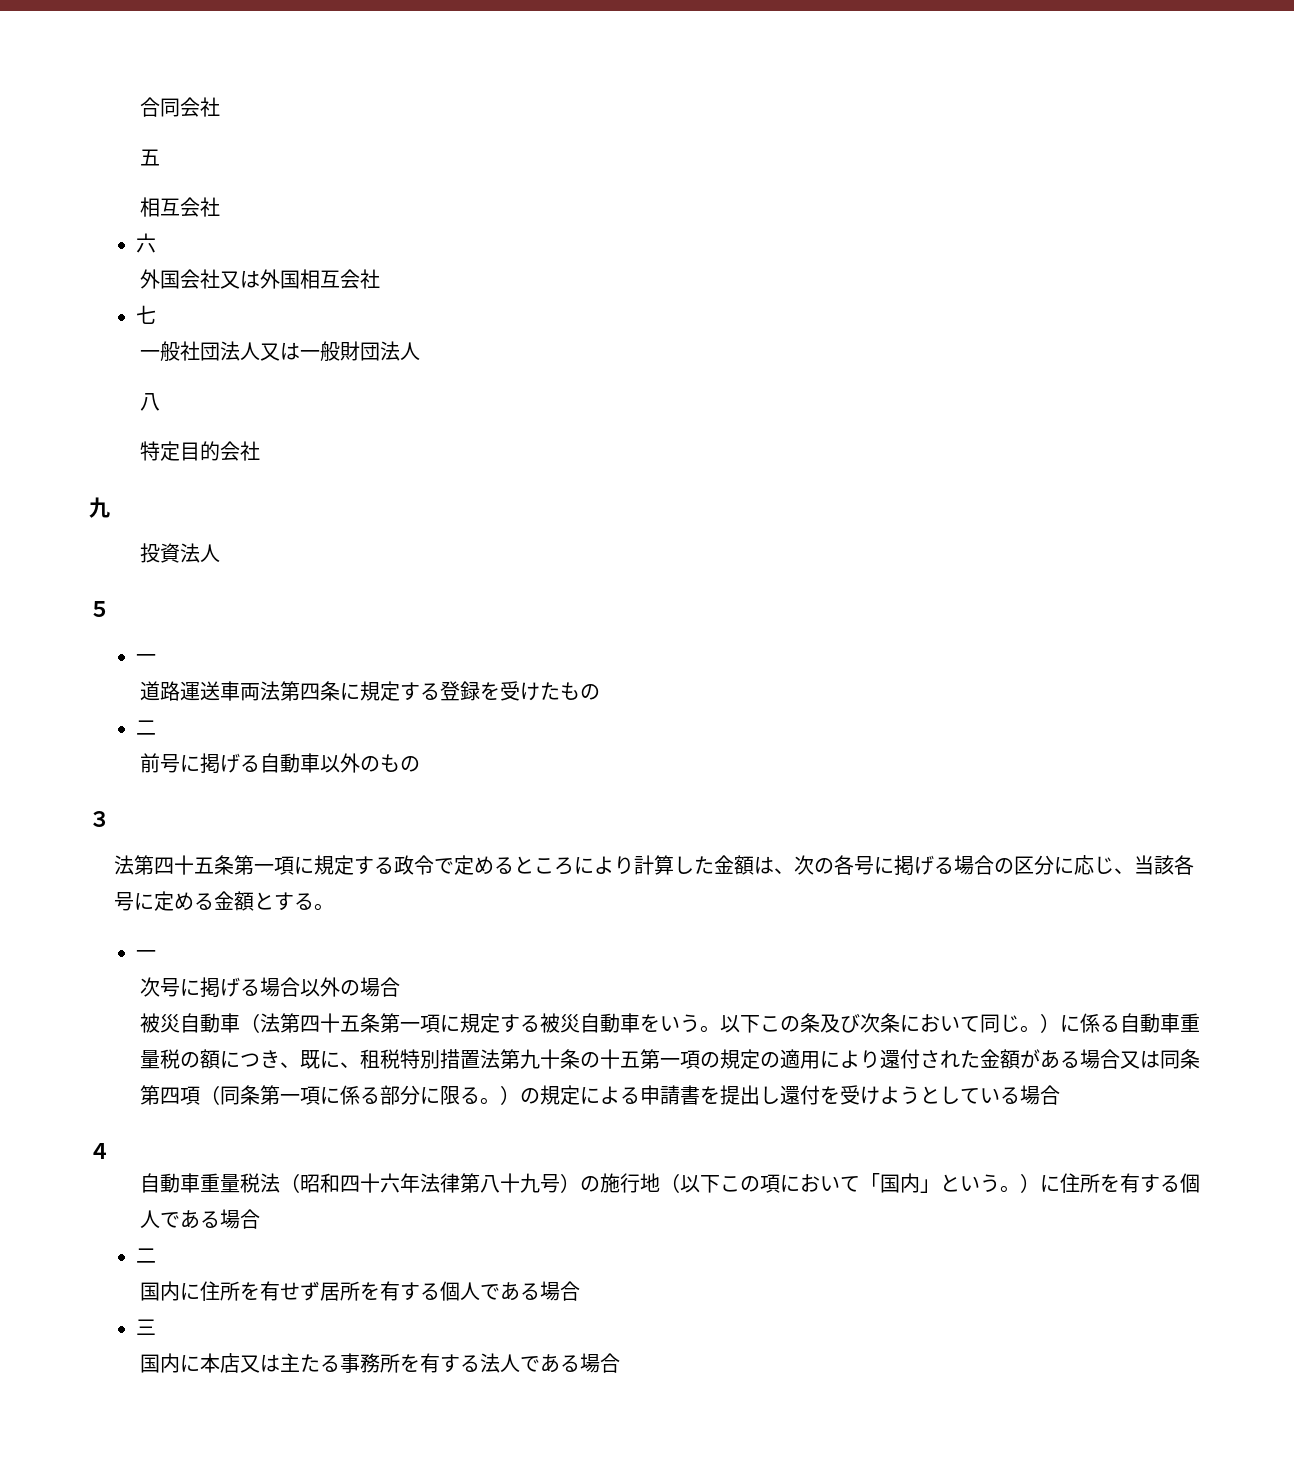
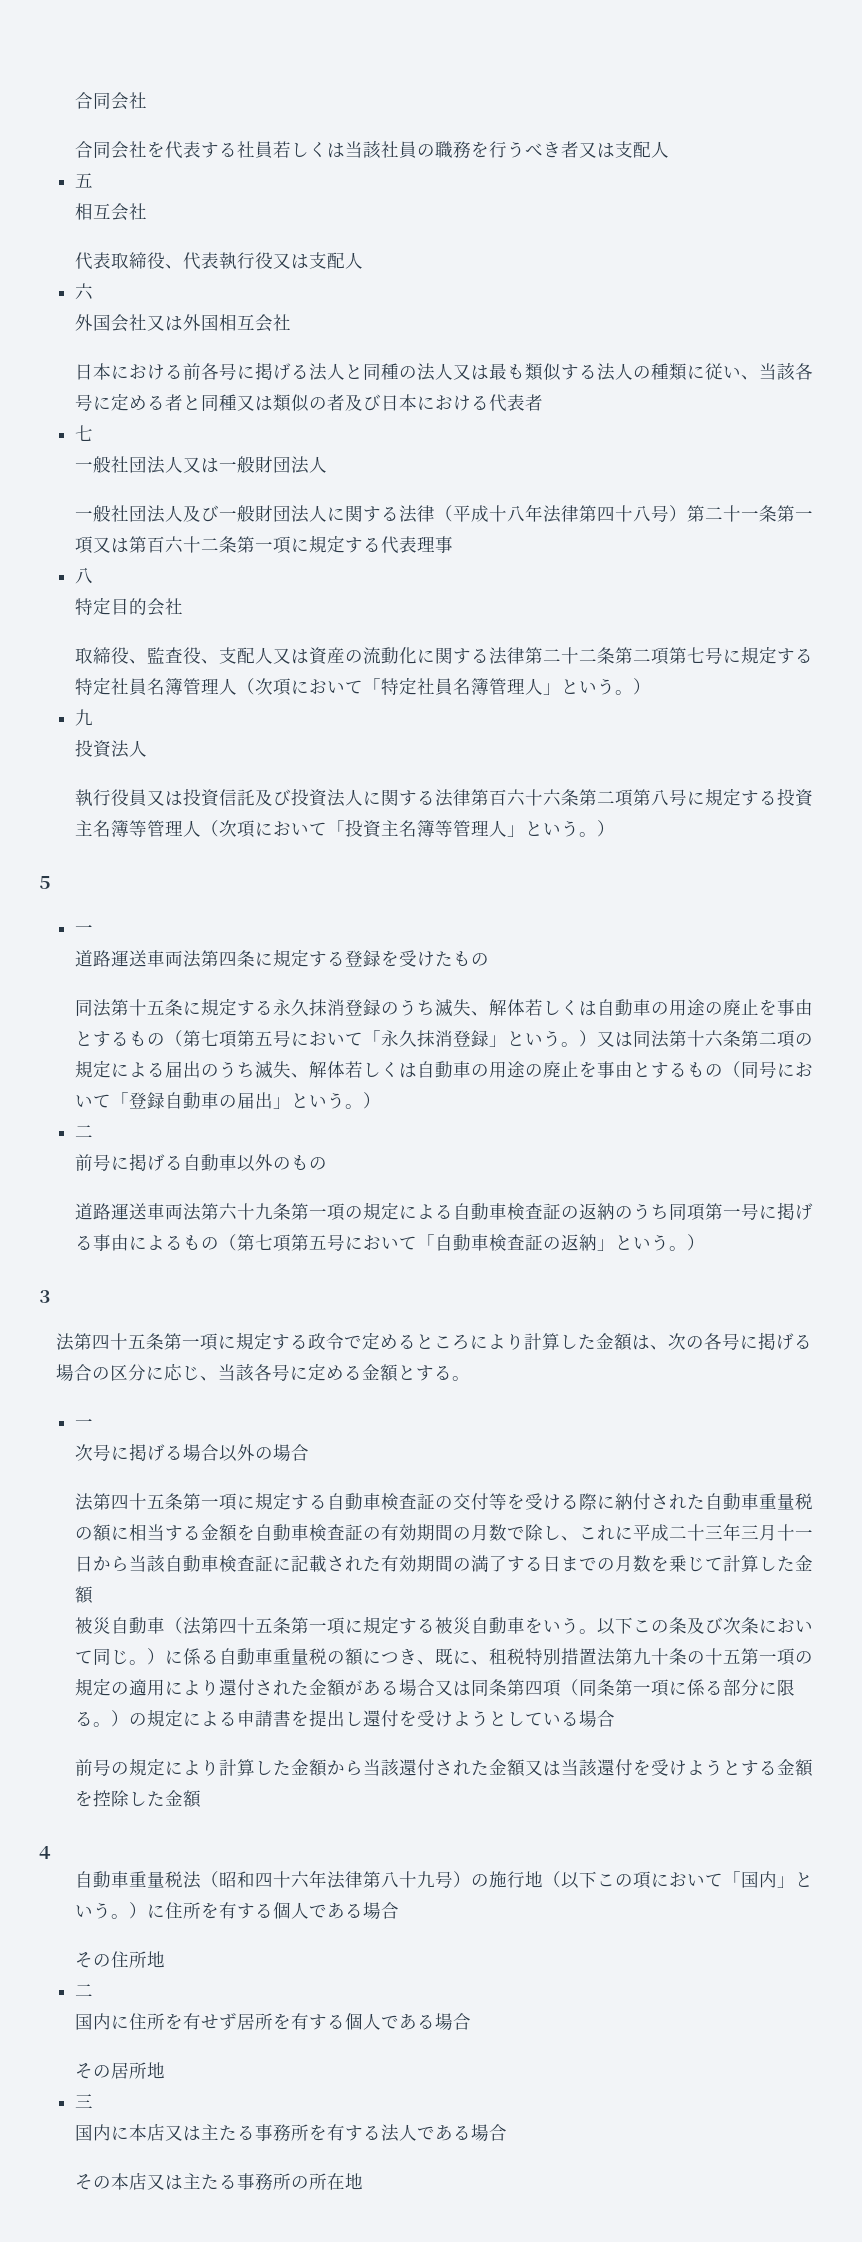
[139,149,160,166] [139,197,220,217] 五 // 相互会社 -> [75,141,670,159] [74,173,93,188] [75,203,148,221] [75,252,364,270] 合同会社を代表する社員若しくは当該社員の職務を行うべき者又は支配人 // 五 // 相互会社 // 代表取締役、代表執行役又は支配人
(380, 279) none -> [75,362,814,381] [75,393,544,412] // 日本における前各号に掲げる法人と同種の法人又は最も類似する法人の種類に従い、当該各号に定める者と同種又は類似の者及び日本における代表者
[139,393,160,411] [139,441,260,461] [89,497,110,518] [139,543,220,563] 八 // 特定目的会社 // 九 // 投資法人 -> [75,504,814,523] [75,535,454,554] [74,567,93,584] [75,597,184,616] [75,646,814,665] [75,677,652,696] [74,709,93,726] [75,739,148,758] [75,788,814,807] [75,819,616,838] 一般社団法人及び一般財団法人に関する法律（平成十八年法律第四十八号）第二十一条第一項又は第百六十二条第一項に規定する代表理事 // 八 // 特定目的会社 // 取締役、監査役、支配人又は資産の流動化に関する法律第二十二条第二項第七号に規定する特定社員名簿管理人（次項において「特定社員名簿管理人」という。） // 九 // 投資法人 // 執行役員又は投資信託及び投資法人に関する法律第百六十六条第二項第八号に規定する投資主名簿等管理人（次項において「投資主名簿等管理人」という。）
(600, 692) none -> [75,998,814,1017] [75,1030,814,1048] [75,1060,814,1079] [75,1092,382,1109] // 同法第十五条に規定する永久抹消登録のうち滅失、解体若しくは自動車の用途の廃止を事由とするもの（第七項第五号において「永久抹消登録」という。）又は同法第十六条第二項の規定による届出のうち滅失、解体若しくは自動車の用途の廃止を事由とするもの（同号において「登録自動車の届出」という。）
(420, 764) none -> [75,1202,814,1221] [75,1234,706,1252] // 道路運送車両法第六十九条第一項の規定による自動車検査証の返納のうち同項第一号に掲げる事由によるもの（第七項第五号において「自動車検査証の返納」という。）
(400, 987) none -> [75,1492,814,1511] [75,1523,814,1542] [75,1555,814,1573] [75,1586,94,1604] // 法第四十五条第一項に規定する自動車検査証の交付等を受ける際に納付された自動車重量税の額に相当する金額を自動車検査証の有効期間の月数で除し、これに平成二十三年三月十一日から当該自動車検査証に記載された有効期間の満了する日までの月数を乗じて計算した金額
(1060, 1095) none -> [75,1758,814,1777] [75,1790,202,1808] // 前号の規定により計算した金額から当該還付された金額又は当該還付を受けようとする金額を控除した金額
(260, 1219) none -> [75,1951,166,1968] // その住所地
(580, 1291) none -> [75,2062,166,2079] // その居所地
(620, 1363) none -> [75,2173,364,2190] // その本店又は主たる事務所の所在地

